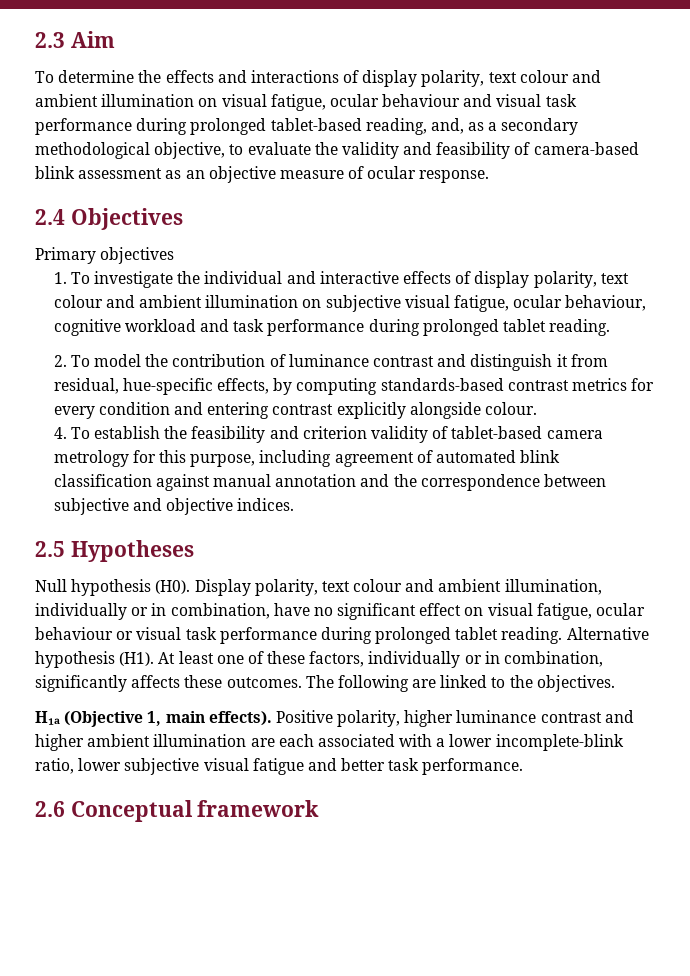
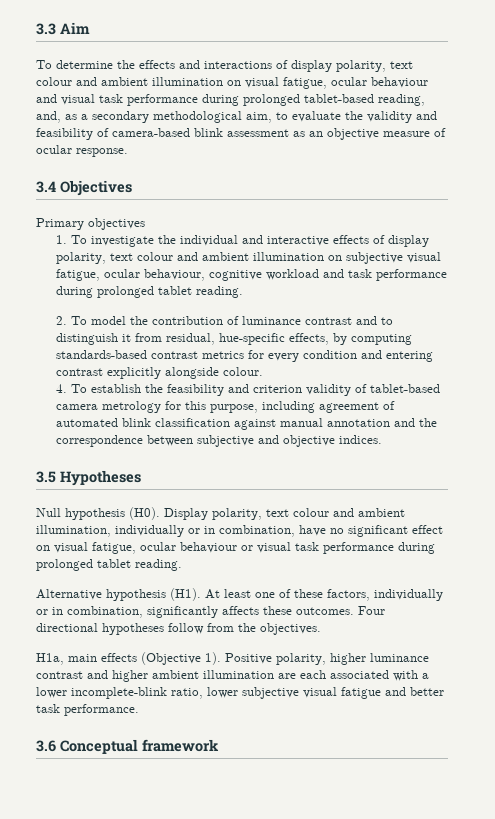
[35,32,65,48] 2.3 -> [36,23,56,35] 3.3
[154,142,226,159] objective, -> [246,112,272,123] aim,
[35,209,65,225] 2.4 -> [36,181,56,193] 3.4
(467, 360) none -> [381,317,394,325] to
[35,541,65,557] 2.5 -> [36,471,56,483] 3.5
(563, 635) none -> (182, 565) //
[305,675,615,692] [35,711,272,727] The following are linked to the objectives. // H₁ₐ (Objective 1, main effects). -> [358,606,385,615] [36,623,321,635] [36,652,221,665] Four directional hypotheses follow from the objectives. // H1a, main effects (Objective 1).
[35,801,65,817] 2.6 -> [36,740,56,752] 3.6

